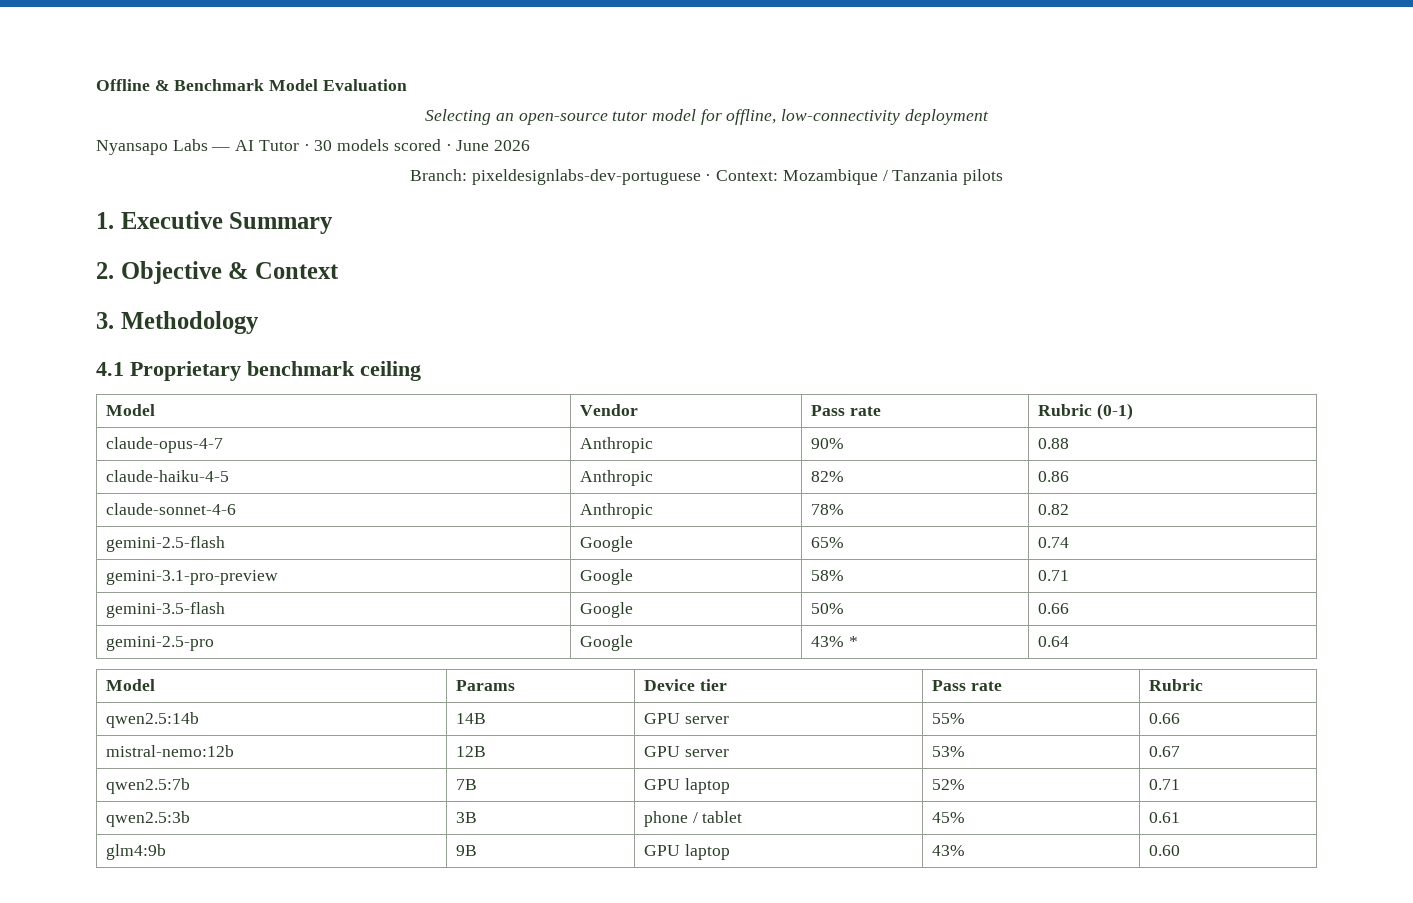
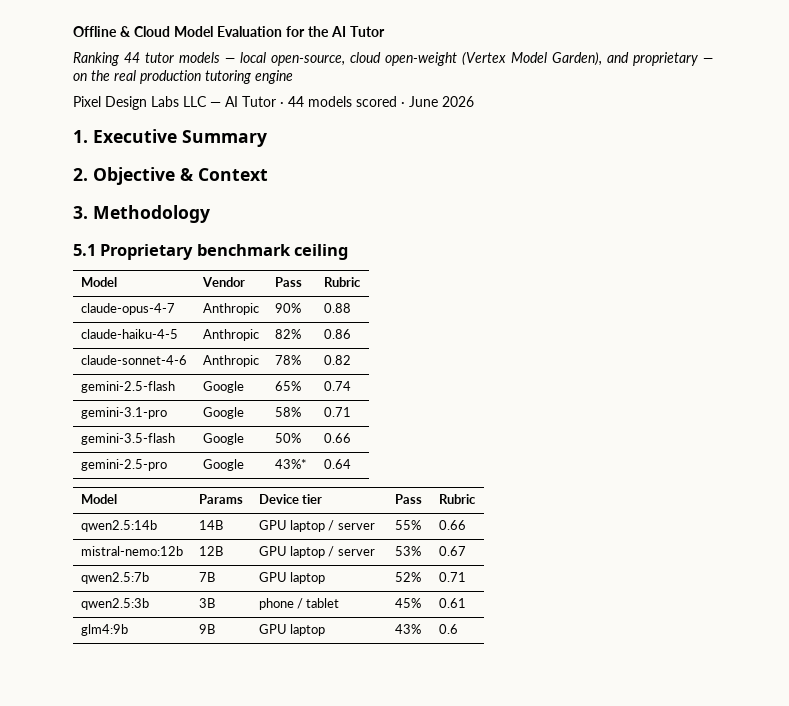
[174,79,265,91] Benchmark -> [134,26,170,37] Cloud
[425,109,989,125] [96,139,208,155] // Selecting an open-source tutor model for offline, low-connectivity deployment // Nyansapo Labs -> [286,26,385,37] [73,52,713,66] [73,70,293,84] [73,96,207,110] for the AI Tutor // Ranking 44 tutor models — local open-source, cloud open-weight (Vertex Model Garden), and proprietary — on the real production tutoring engine // Pixel Design Labs LLC
[314,140,333,151] 30 -> [288,96,304,107] 44
[409,169,1004,185] // Branch: pixeldesignlabs-dev-portuguese · Context: Mozambique / Tanzania pilots -> (474, 101) none
[96,362,124,376] 4.1 -> [73,244,96,256] 5.1
[849,406,881,416] [1037,403,1133,420] rate | Rubric (0-1) -> [323,277,361,287] | Rubric
[105,570,278,585] gemini-3.1-pro-preview -> [80,407,167,419] gemini-3.1-pro
[810,636,858,647] 43% * -> [274,459,307,469] 43%*
[970,681,1002,691] rate -> (422, 499) none
(680, 718) none -> [290,520,335,532] laptop /
(680, 751) none -> [290,546,335,558] laptop /
[1148,845,1180,856] 0.60 -> [438,624,458,634] 0.6

